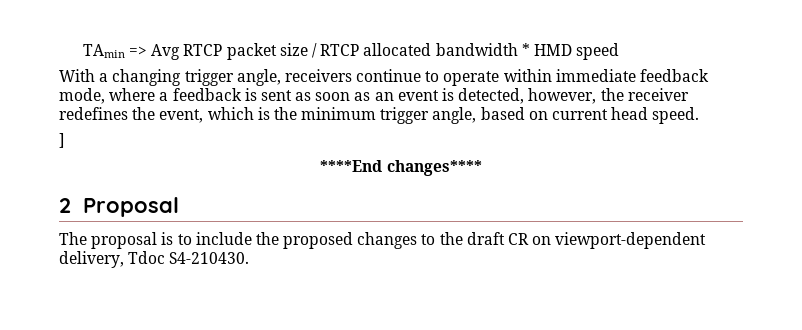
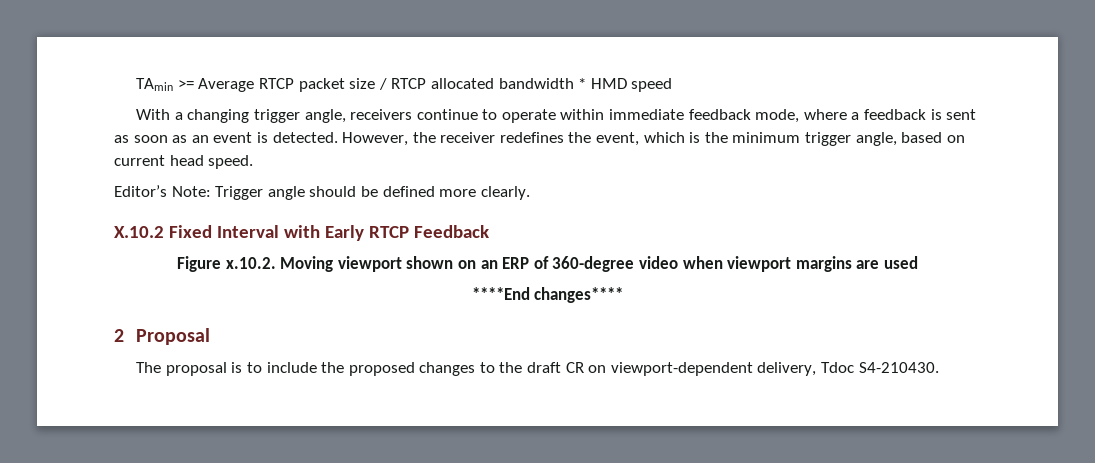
[129,44,181,60] => Avg -> [177,78,255,92] >= Average
[458,88,597,104] detected, however, -> [272,132,409,146] detected. However,
[59,133,65,148] ] -> [114,185,530,200] [114,225,489,241] [177,256,918,272] Editor’s Note: Trigger angle should be defined more clearly. // X.10.2 Fixed Interval with Early RTCP Feedback // Figure x.10.2. Moving viewport shown on an ERP of 360-degree video when viewport margins are used

